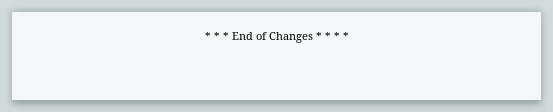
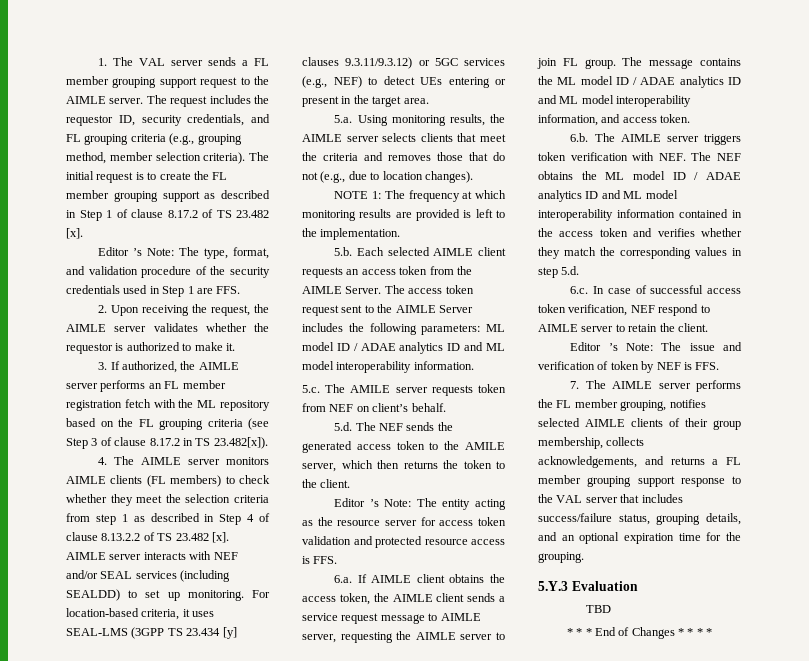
(204, 36) none -> [98,57,269,66] [66,76,269,88] [66,95,269,107] [66,114,270,126] [66,133,242,145] [66,152,269,164] [66,171,228,183] [66,190,270,202] [66,209,269,221] [66,228,83,239] [98,247,269,259] [66,266,270,278] [66,285,241,297] [98,304,269,316] [66,323,269,332] [66,342,235,354] [98,361,239,373] [66,380,226,392] [66,399,270,411] [66,418,269,430] [66,437,268,449] [98,456,269,465] [66,475,270,487] [66,494,269,506] [66,513,270,525] [66,532,229,543] [66,551,238,560] [66,570,231,582] [66,589,270,601] [66,608,215,620] [66,627,237,639] [302,57,505,69] [302,76,506,88] [302,95,429,107] [334,114,505,126] [302,133,506,142] [302,152,505,161] [302,171,473,183] [334,190,506,202] [302,209,505,221] [302,228,401,240] [334,247,506,256] [302,266,472,278] [302,285,474,294] [302,304,473,316] [302,323,505,335] [302,342,505,354] [302,361,474,373] [302,384,506,396] [302,403,446,412] [334,422,453,431] [302,441,505,453] [302,460,505,472] [302,479,351,488] [334,498,506,510] [302,517,506,526] [302,536,505,548] [302,556,338,564] [334,574,505,583] [302,593,505,605] [302,613,481,624] [302,631,505,643] [537,57,741,69] [538,76,741,88] [538,95,692,107] [538,114,691,126] [570,133,741,145] [538,152,741,161] [538,171,741,180] [538,190,678,202] [538,209,742,221] [538,228,742,237] [538,247,742,259] [538,266,580,278] [570,285,741,294] [538,304,710,316] [538,323,708,332] [570,342,742,351] [538,361,720,373] [570,380,741,392] [538,399,706,411] [538,418,741,430] [538,437,645,449] [538,456,741,468] [538,475,741,487] [538,494,683,503] [538,513,741,525] [538,532,741,544] [538,552,584,563] [538,581,638,591] [586,605,612,613] 1. The VAL server sends a FL member grouping support request to the AIMLE server. The request includes the requestor ID, security credentials, and FL grouping criteria (e.g., grouping method, member selection criteria). The initial request is to create the FL member grouping support as described in Step 1 of clause 8.17.2 of TS 23.482 [x]. // Editor ’s Note: The type, format, and validation procedure of the security credentials used in Step 1 are FFS. // 2. Upon receiving the request, the AIMLE server validates whether the requestor is authorized to make it. // 3. If authorized, the AIMLE server performs an FL member registration fetch with the ML repository based on the FL grouping criteria (see Step 3 of clause 8.17.2 in TS 23.482[x]). // 4. The AIMLE server monitors AIMLE clients (FL members) to check whether they meet the selection criteria from step 1 as described in Step 4 of clause 8.13.2.2 of TS 23.482 [x]. AIMLE server interacts with NEF and/or SEAL services (including SEALDD) to set up monitoring. For location-based criteria, it uses SEAL-LMS (3GPP TS 23.434 [y] clauses 9.3.11/9.3.12) or 5GC services (e.g., NEF) to detect UEs entering or present in the target area. // 5.a. Using monitoring results, the AIMLE server selects clients that meet the criteria and removes those that do not (e.g., due to location changes). // NOTE 1: The frequency at which monitoring results are provided is left to the implementation. // 5.b. Each selected AIMLE client requests an access token from the AIMLE Server. The access token request sent to the AIMLE Server includes the following parameters: ML model ID / ADAE analytics ID and ML model interoperability information. // 5.c. The AMILE server requests token from NEF on client’s behalf. // 5.d. The NEF sends the generated access token to the AMILE server, which then returns the token to the client. // Editor ’s Note: The entity acting as the resource server for access token validation and protected resource access is FFS. // 6.a. If AIMLE client obtains the access token, the AIMLE client sends a service request message to AIMLE server, requesting the AIMLE server to join FL group. The message contains the ML model ID / ADAE analytics ID and ML model interoperability information, and access token. // 6.b. The AIMLE server triggers token verification with NEF. The NEF obtains the ML model ID / ADAE analytics ID and ML model interoperability information contained in the access token and verifies whether they match the corresponding values in step 5.d. // 6.c. In case of successful access token verification, NEF respond to AIMLE server to retain the client. // Editor ’s Note: The issue and verification of token by NEF is FFS. // 7. The AIMLE server performs the FL member grouping, notifies selected AIMLE clients of their group membership, collects acknowledgements, and returns a FL member grouping support response to the VAL server that includes success/failure status, grouping details, and an optional expiration time for the grouping. // 5.Y.3 Evaluation // TBD //

